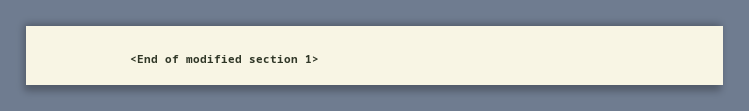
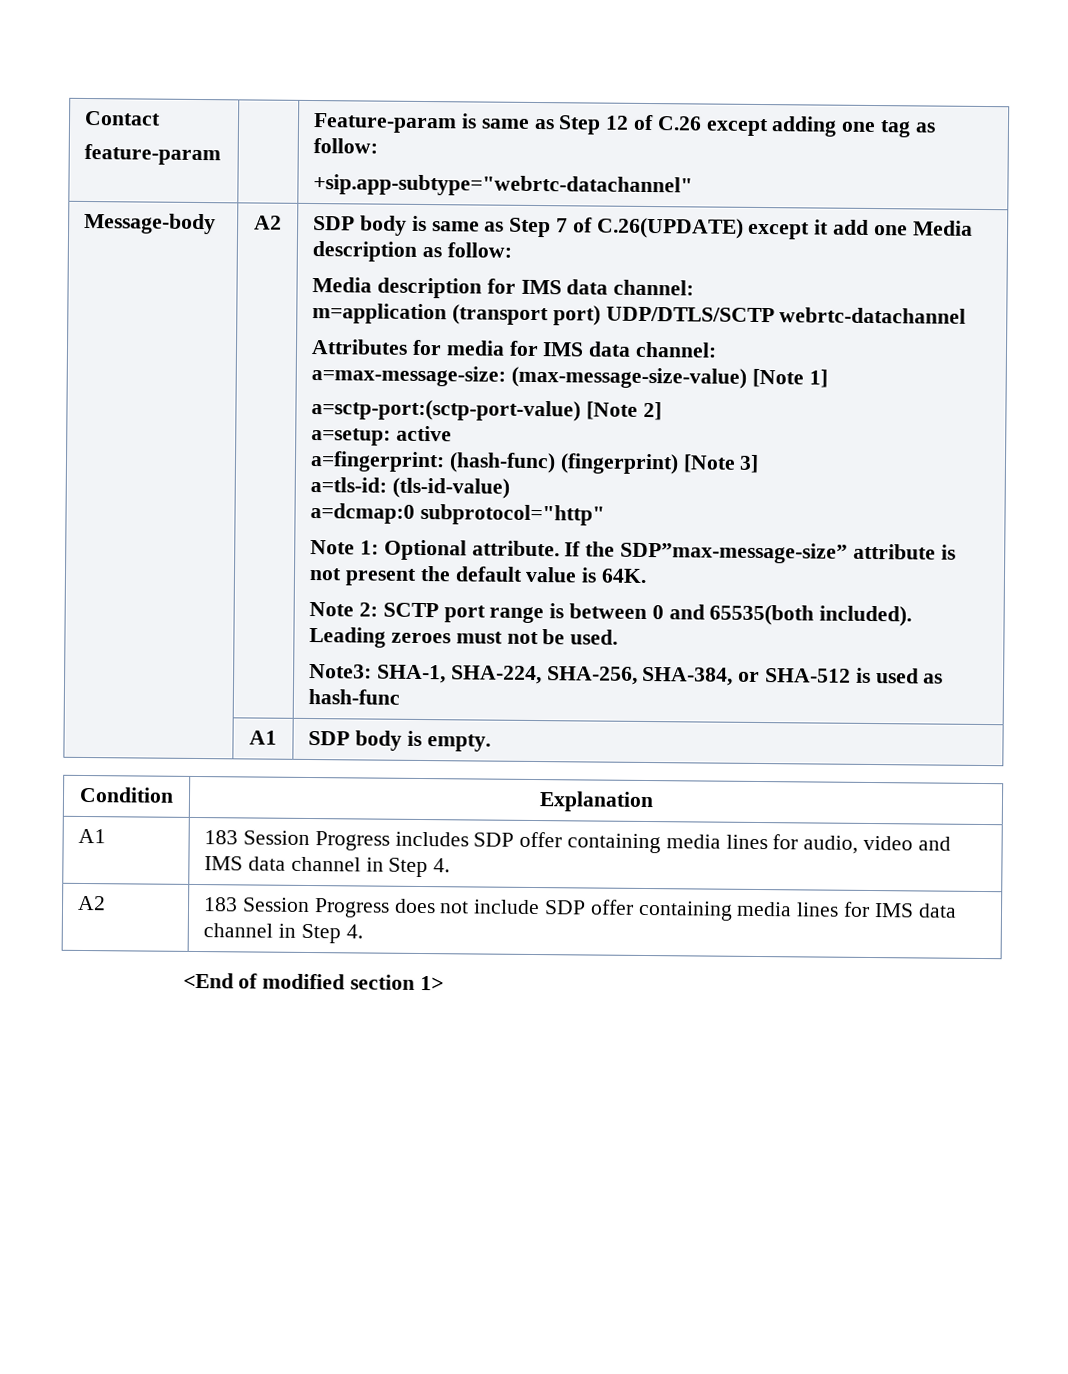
(129, 59) none -> [84,110,162,126] [84,143,222,166] [313,113,936,138] [313,138,379,154] [313,174,694,198] [84,212,217,235] [254,215,282,230] [313,215,973,240] [312,241,512,262] [312,277,695,299] [312,303,967,326] [311,339,717,358] [311,365,828,389] [311,399,662,422] [311,425,452,446] [310,451,760,475] [310,477,510,499] [310,503,605,526] [310,539,956,564] [309,565,647,586] [309,602,913,627] [309,626,619,648] [309,663,944,686] [308,688,401,705] [249,730,277,745] [308,730,491,752] [79,786,174,803] [538,791,654,813] [78,828,107,844] [204,830,951,854] [204,856,451,878] [77,895,107,911] [203,897,957,921] [203,923,363,944] Contact // feature-param | | Feature-param is same as Step 12 of C.26 except adding one tag as follow: // +sip.app-subtype="webrtc-datachannel" // Message-body | A2 | SDP body is same as Step 7 of C.26(UPDATE) except it add one Media description as follow: // Media description for IMS data channel: // m=application (transport port) UDP/DTLS/SCTP webrtc-datachannel // Attributes for media for IMS data channel: // a=max-message-size: (max-message-size-value) [Note 1] // a=sctp-port:(sctp-port-value) [Note 2] // a=setup: active // a=fingerprint: (hash-func) (fingerprint) [Note 3] // a=tls-id: (tls-id-value) // a=dcmap:0 subprotocol="http" // Note 1: Optional attribute. If the SDP”max-message-size” attribute is not present the default value is 64K. // Note 2: SCTP port range is between 0 and 65535(both included). Leading zeroes must not be used. // Note3: SHA-1, SHA-224, SHA-256, SHA-384, or SHA-512 is used as hash-func // | A1 | SDP body is empty. // Condition | Explanation // A1 | 183 Session Progress includes SDP offer containing media lines for audio, video and IMS data channel in Step 4. // A2 | 183 Session Progress does not include SDP offer containing media lines for IMS data channel in Step 4. //

